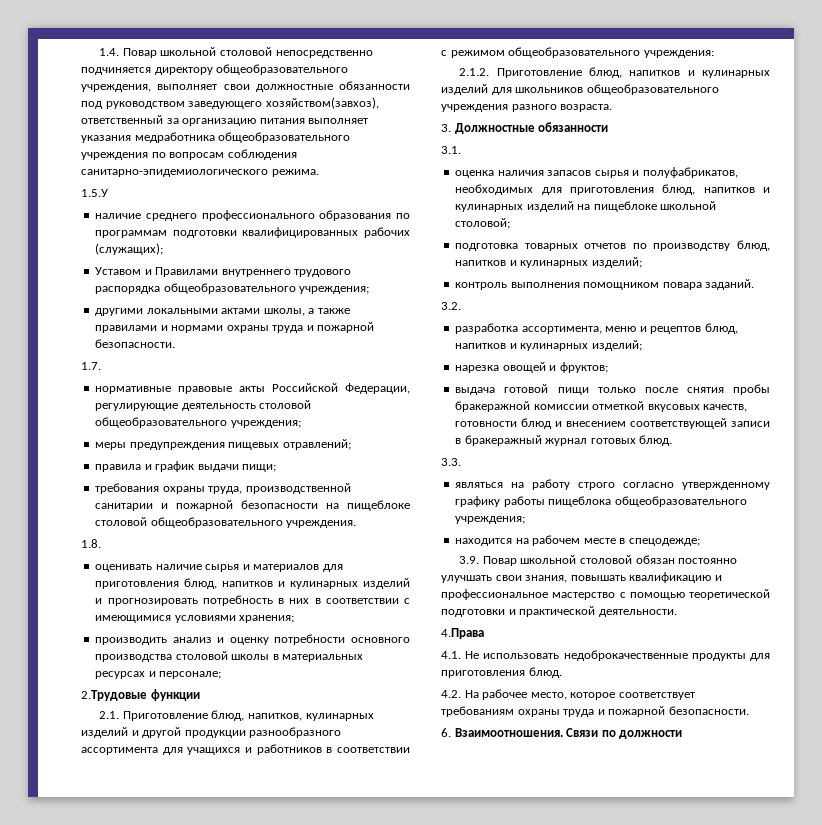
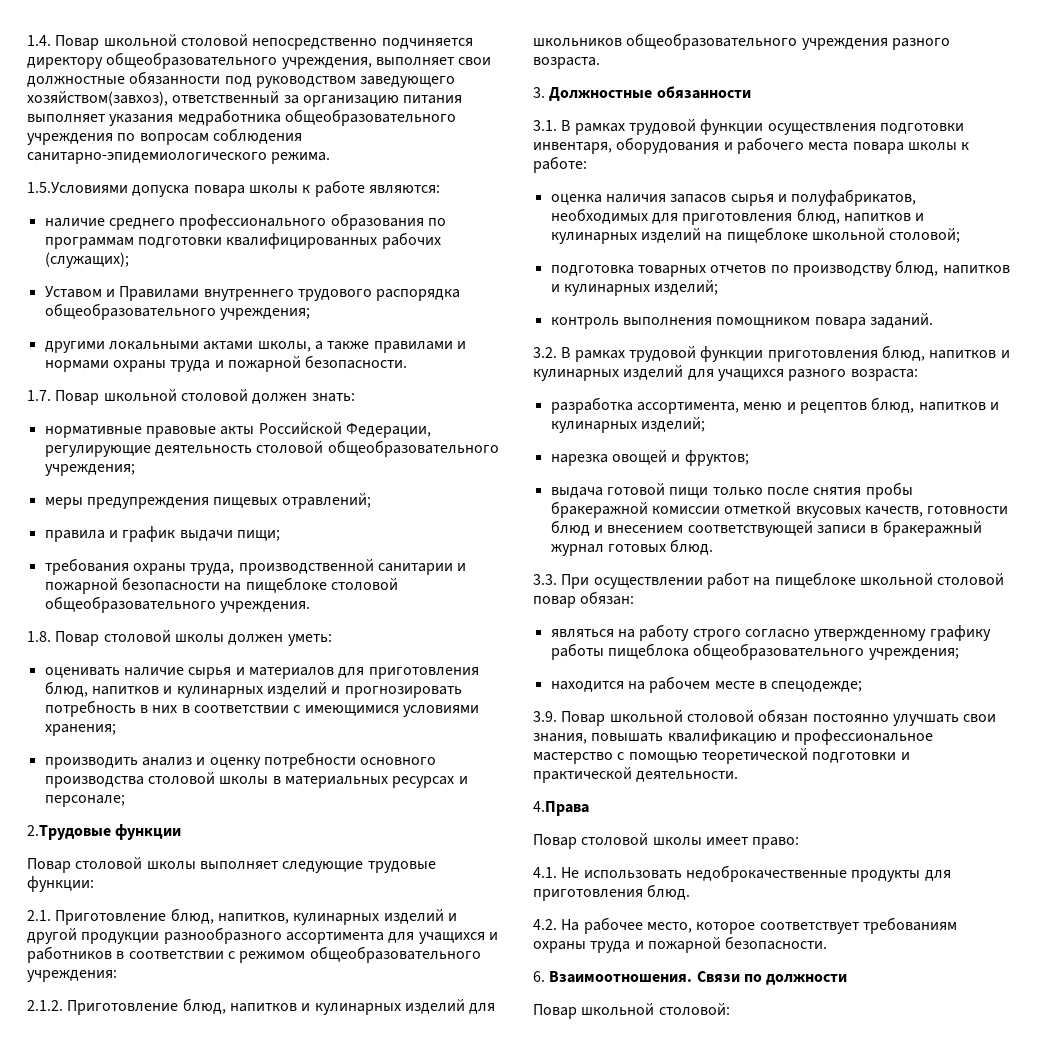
[81,189,108,197] 1.5.У -> [27,180,440,197] 1.5.Условиями допуска повара школы к работе являются:
(101, 366) none -> [55,389,355,405] Повар школьной столовой должен знать:
(101, 543) none -> [55,630,332,646] Повар столовой школы должен уметь:
(200, 695) none -> [27,857,436,873] [27,876,94,892] // Повар столовой школы выполняет следующие трудовые функции:
(461, 150) none -> [561,119,964,135] [533,137,970,154] [533,156,587,173] В рамках трудовой функции осуществления подготовки инвентаря, оборудования и рабочего места повара школы к работе:
(461, 306) none -> [561,345,1010,362] [533,365,918,381] В рамках трудовой функции приготовления блюд, напитков и кулинарных изделий для учащихся разного возраста:
(461, 462) none -> [561,572,1005,589] [533,591,635,608] При осуществлении работ на пищеблоке школьной столовой повар обязан:
(484, 633) none -> [533,833,800,849] // Повар столовой школы имеет право:
(683, 734) none -> [533,1003,730,1019] // Повар школьной столовой:

